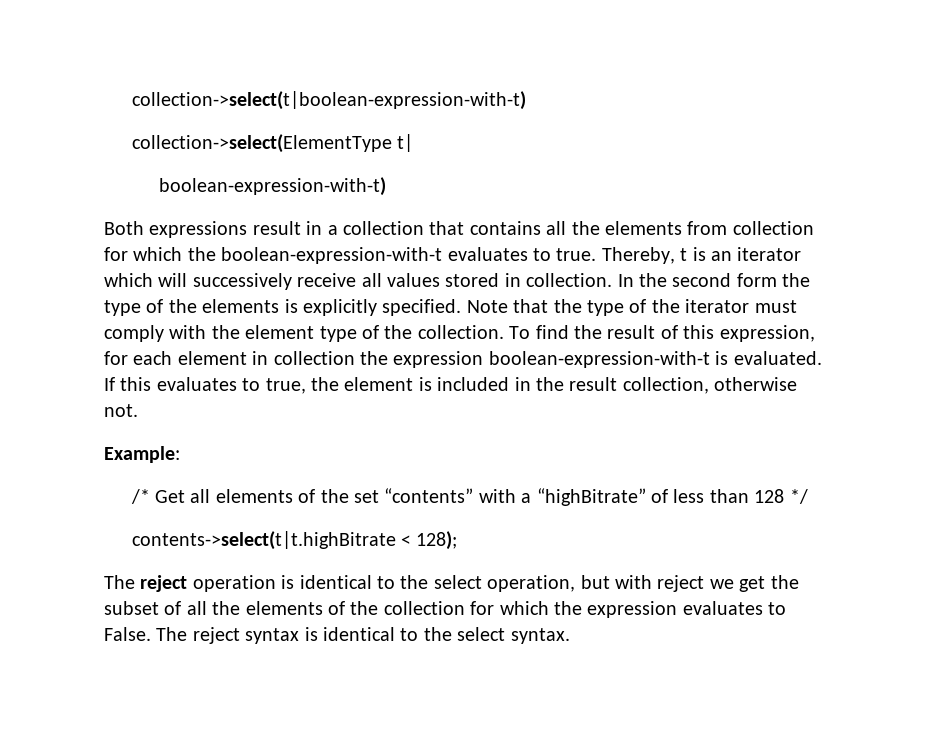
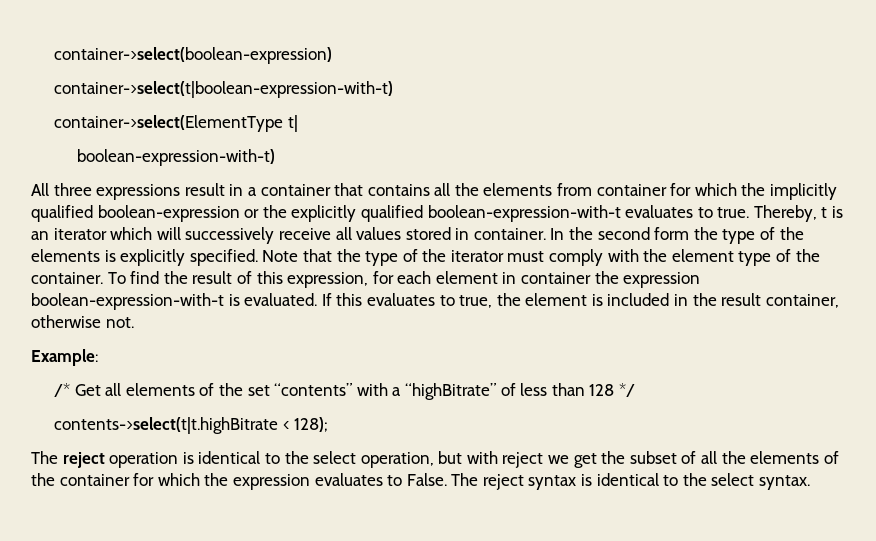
[131,91,526,110] [131,134,392,153] collection->select(t|boolean-expression-with-t) // collection->select(ElementType -> [54,47,333,64] [54,81,394,98] [54,115,284,132] container->select(boolean-expression) // container->select(t|boolean-expression-with-t) // container->select(ElementType
[104,221,144,235] Both -> [31,183,92,196] All three
[343,221,424,235] collection -> [260,184,331,196] container
[732,221,814,235] [104,247,216,261] collection for which the -> [596,183,838,200] [31,205,423,222] container for which the implicitly qualified boolean-expression or the explicitly qualified
[526,273,613,287] collection. -> [473,228,546,240] container.
[417,325,504,339] collection. -> [31,272,103,284] container.
[273,351,355,365] collection -> [521,272,592,284] container
[622,377,709,394] collection, -> [765,294,839,308] container,
[383,601,465,615] collection -> [59,474,130,486] container

